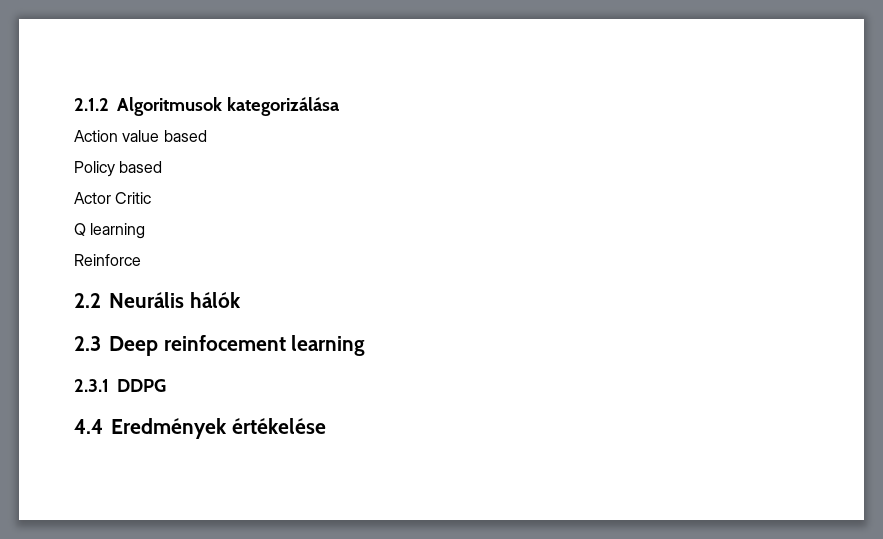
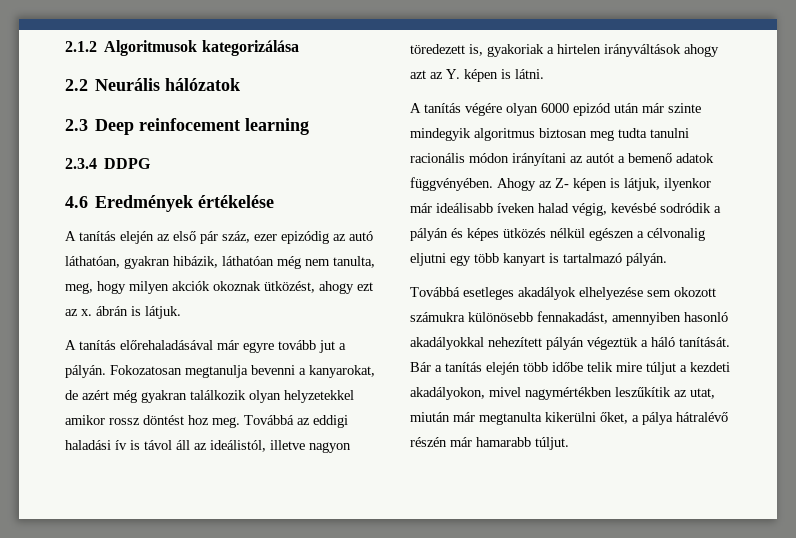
[74,130,207,142] [74,161,163,177] [74,192,152,204] [74,223,146,239] [74,254,141,266] // Action value based // Policy based // Actor Critic // Q learning // Reinforce -> (299, 48) none
[189,292,241,308] hálók -> [165,78,241,91] hálózatok
[74,379,109,392] 2.3.1 -> [65,158,97,169] 2.3.4
[74,419,103,434] 4.4 -> [65,196,88,208] 4.6
(326, 426) none -> [65,231,373,244] [65,256,375,269] [65,281,373,294] [65,306,181,319] [65,340,346,353] [65,365,375,378] [65,390,354,403] [65,415,348,428] [65,440,351,453] [410,44,719,57] [410,69,544,82] [410,103,701,116] [410,128,689,141] [410,153,714,166] [410,177,711,191] [410,203,721,216] [410,228,705,241] [410,253,667,266] [410,287,716,300] [410,311,728,325] [410,337,730,350] [410,362,730,375] [410,387,715,400] [410,412,728,425] [410,437,569,450] // A tanítás elején az első pár száz, ezer epizódig az autó láthatóan, gyakran hibázik, láthatóan még nem tanulta, meg, hogy milyen akciók okoznak ütközést, ahogy ezt az x. ábrán is látjuk. // A tanítás előrehaladásával már egyre tovább jut a pályán. Fokozatosan megtanulja bevenni a kanyarokat, de azért még gyakran találkozik olyan helyzetekkel amikor rossz döntést hoz meg. Továbbá az eddigi haladási ív is távol áll az ideálistól, illetve nagyon töredezett is, gyakoriak a hirtelen irányváltások ahogy azt az Y. képen is látni. // A tanítás végére olyan 6000 epizód után már szinte mindegyik algoritmus biztosan meg tudta tanulni racionális módon irányítani az autót a bemenő adatok függvényében. Ahogy az Z- képen is látjuk, ilyenkor már ideálisabb íveken halad végig, kevésbé sodródik a pályán és képes ütközés nélkül egészen a célvonalig eljutni egy több kanyart is tartalmazó pályán. // Továbbá esetleges akadályok elhelyezése sem okozott számukra különösebb fennakadást, amennyiben hasonló akadályokkal nehezített pályán végeztük a háló tanítását. Bár a tanítás elején több időbe telik mire túljut a kezdeti akadályokon, mivel nagymértékben leszűkítik az utat, miután már megtanulta kikerülni őket, a pálya hátralévő részén már hamarabb túljut.

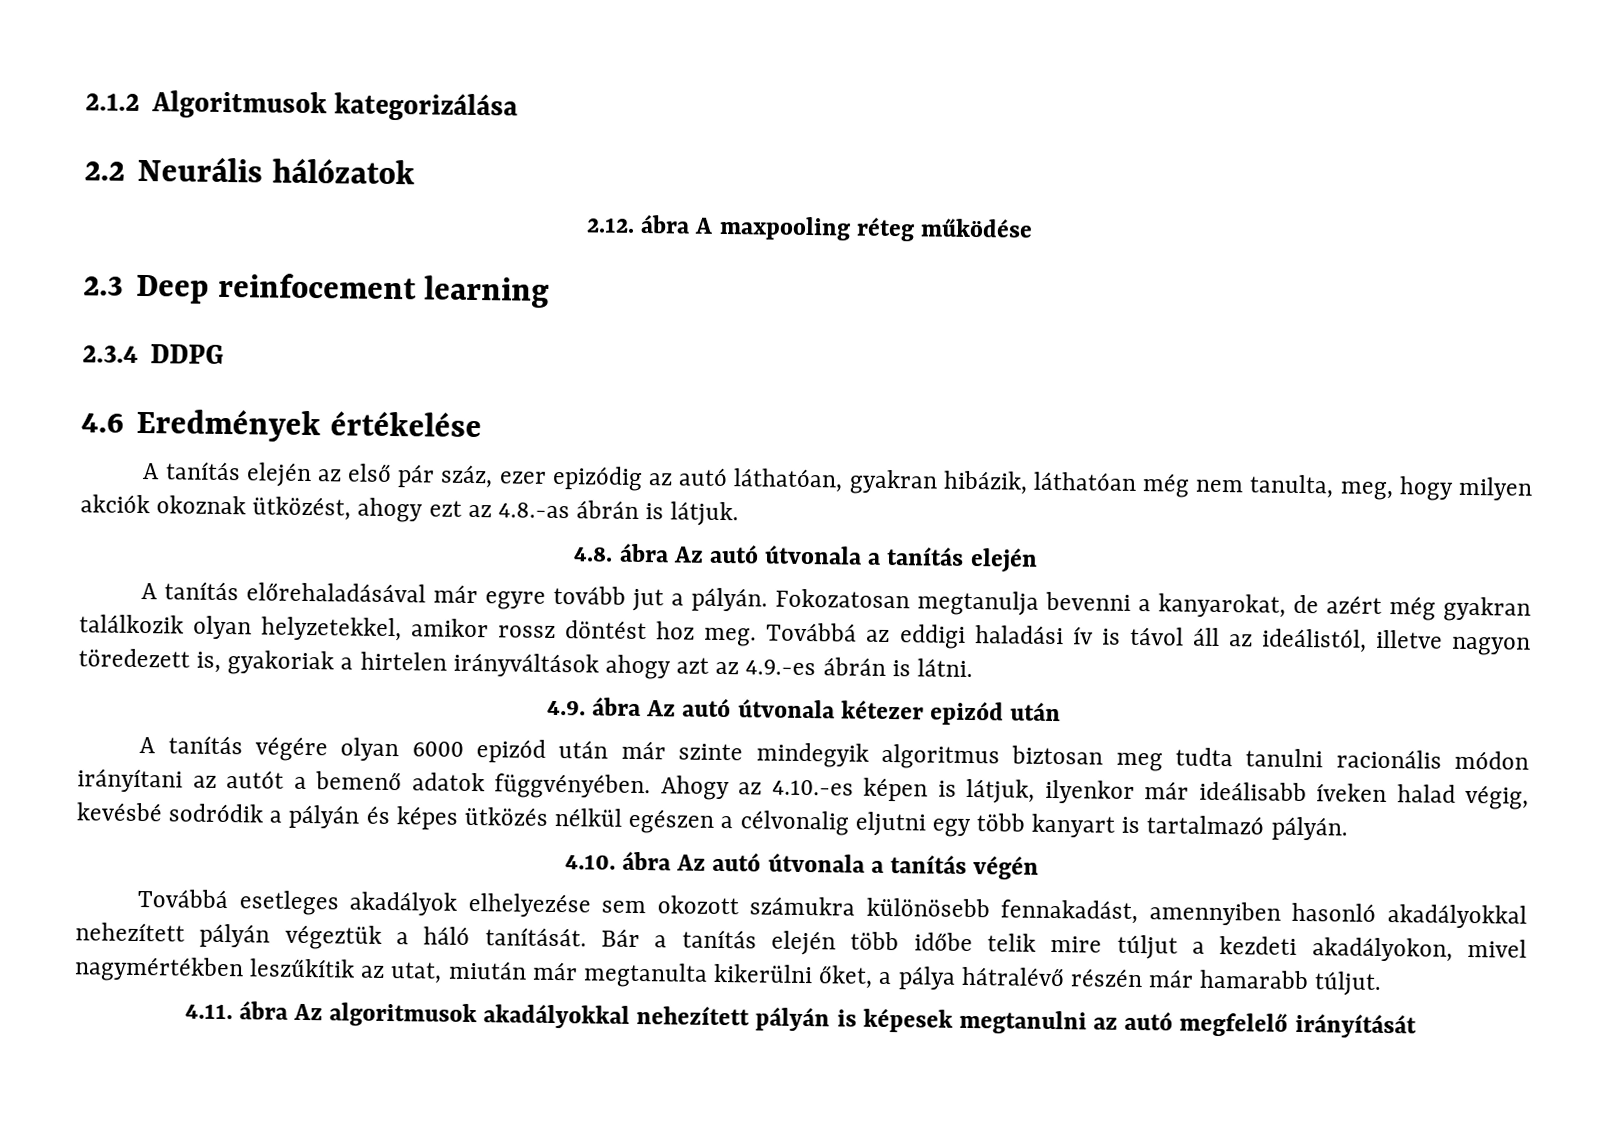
(241, 84) none -> [586,213,1033,242] // 2.12. ábra A maxpooling réteg működése
[81,309,92,316] x. -> [497,502,570,519] 4.8.-as
(181, 312) none -> [573,542,1038,573] // 4.8. ábra Az autó útvonala a tanítás elején
[284,390,354,403] helyzetekkel -> [261,616,403,642] helyzetekkel,
[446,69,498,82] Y. képen -> [745,657,886,676] 4.9.-es ábrán
(544, 74) none -> [546,696,1062,726] // 4.9. ábra Az autó útvonala kétezer epizód után
[555,178,569,188] Z- -> [771,779,854,796] 4.10.-es
(667, 259) none -> [564,850,1040,880] // 4.10. ábra Az autó útvonala a tanítás végén
(569, 443) none -> [184,1000,1417,1039] // 4.11. ábra Az algoritmusok akadályokkal nehezített pályán is képesek megtanulni az autó megfelelő irányítását

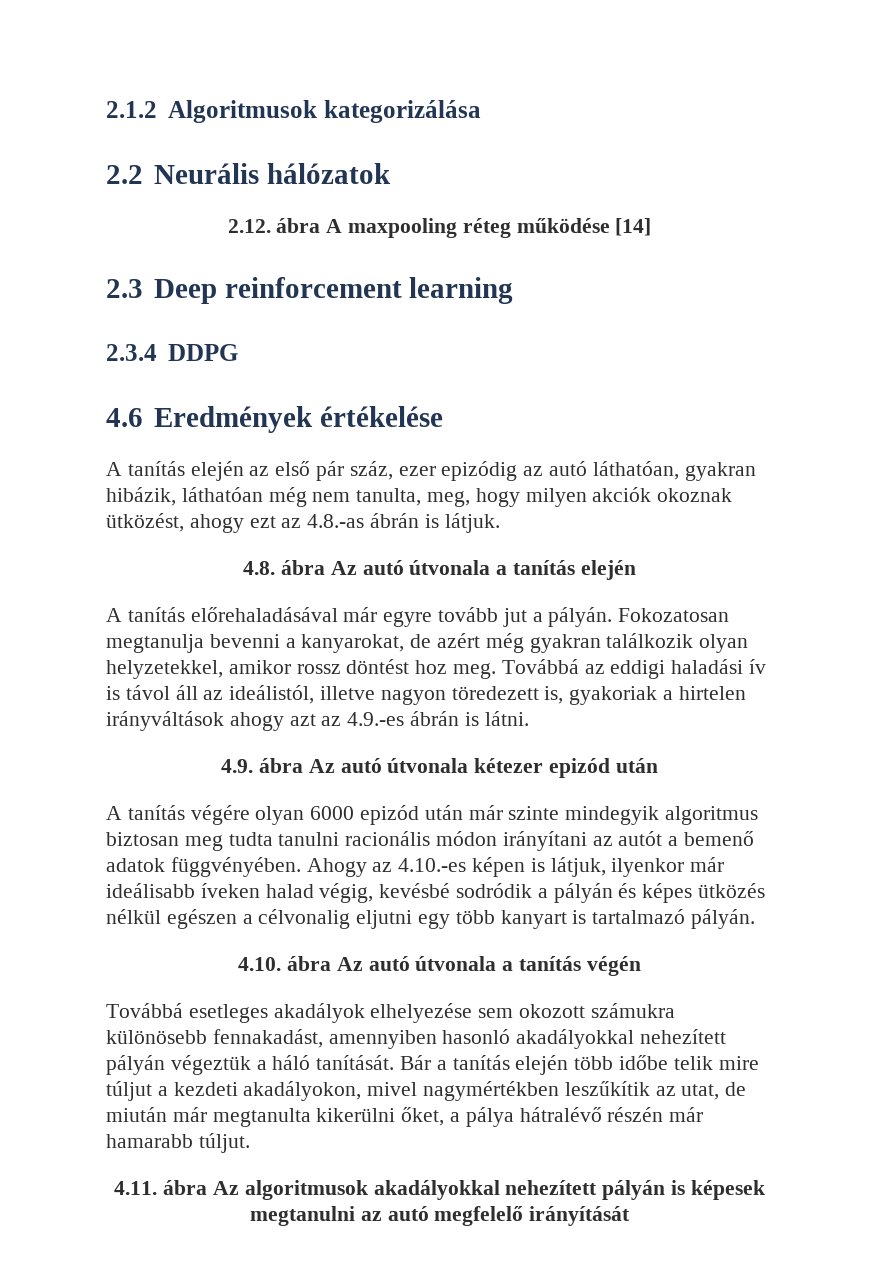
(1033, 227) none -> [615,218,652,236] [14]
[217,272,417,300] reinfocement -> [224,277,402,298] reinforcement
(443, 973) none -> [725,1082,747,1096] de

